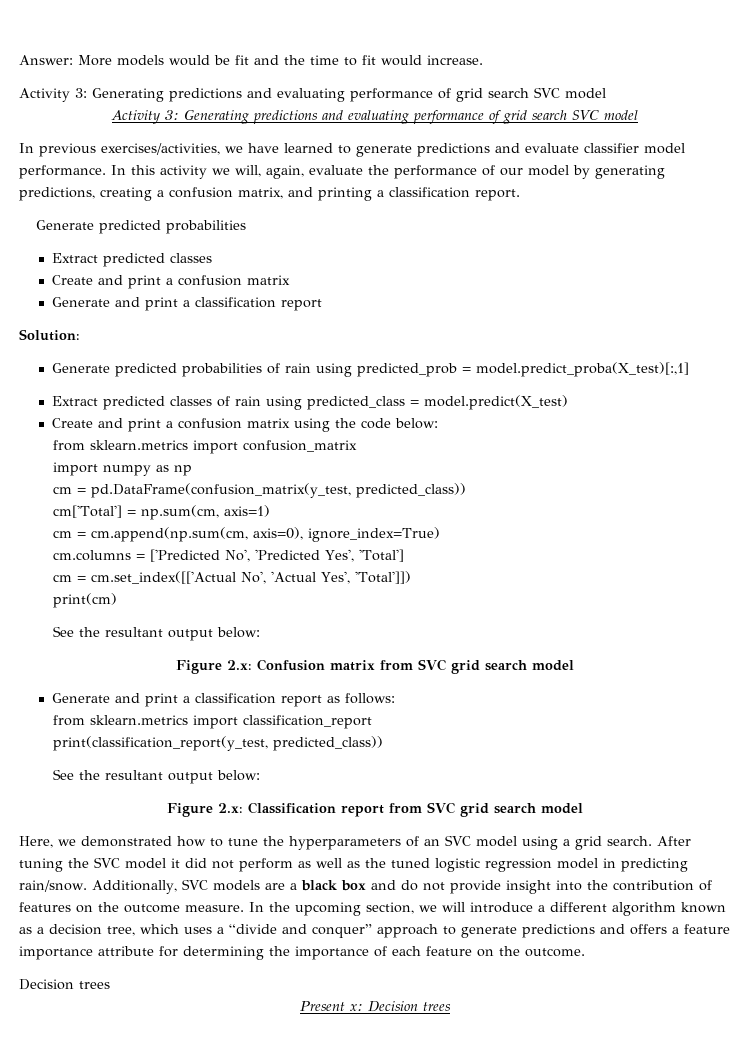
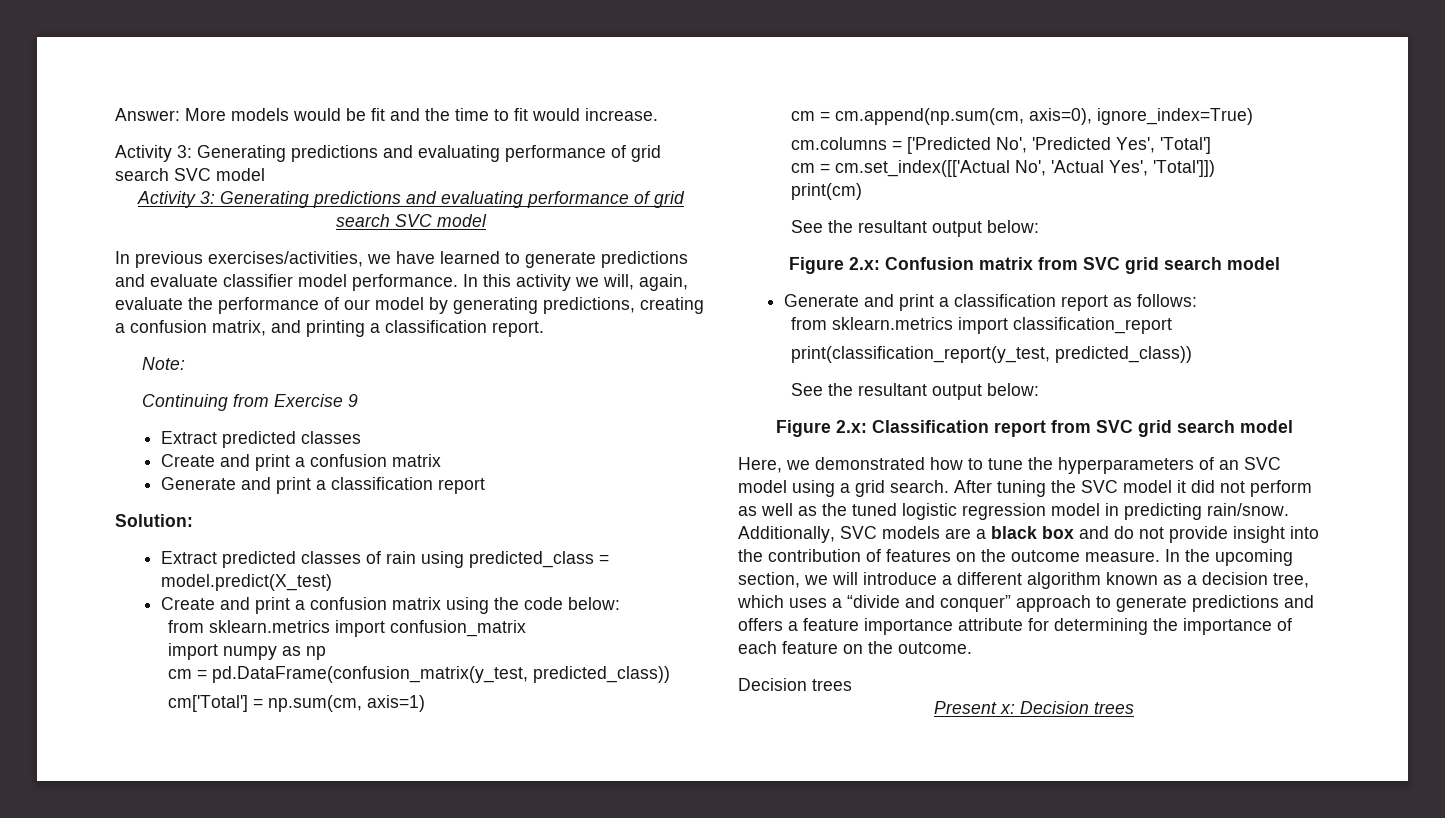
[36,220,247,234] Generate predicted probabilities -> [141,357,185,370] [141,394,358,411] Note: // Continuing from Exercise 9
[51,362,689,377] // Generate predicted probabilities of rain using predicted_prob = model.predict_proba(X_test)[:,1] -> (193, 520) none

